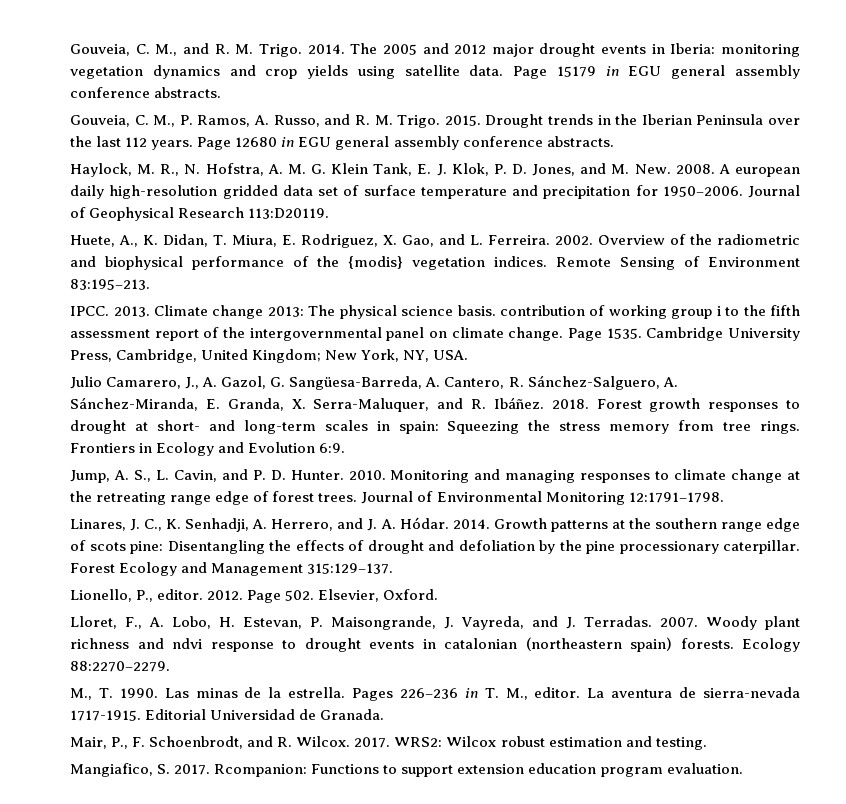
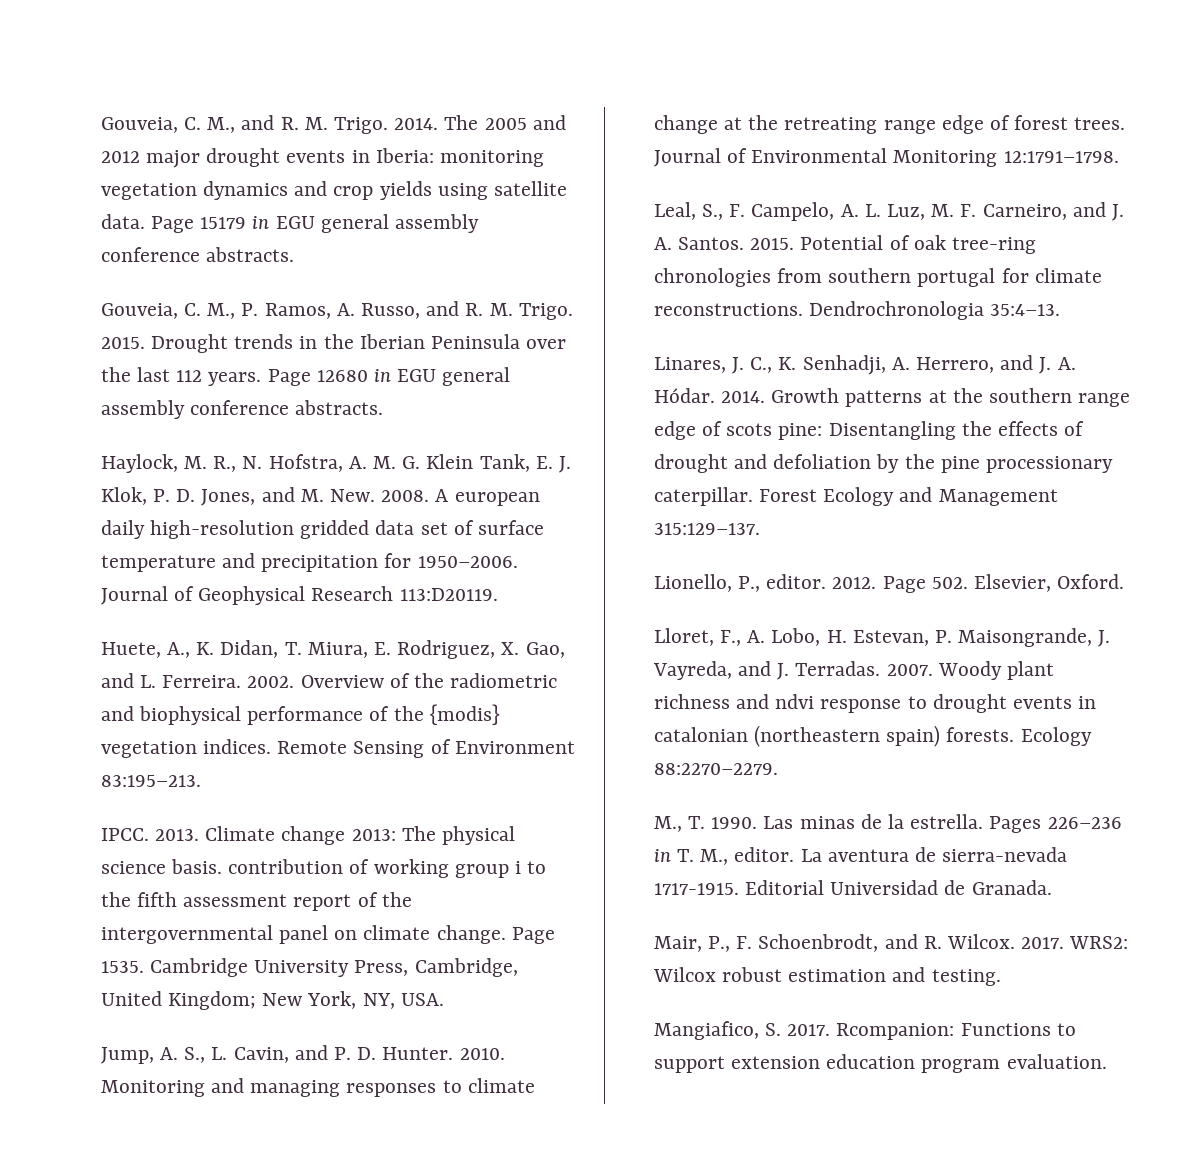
[70,375,678,390] [70,397,800,412] [70,420,801,434] [70,442,346,456] // Julio Camarero, J., A. Gazol, G. Sangüesa-Barreda, A. Cantero, R. Sánchez-Salguero, A. Sánchez-Miranda, E. Granda, X. Serra-Maluquer, and R. Ibáñez. 2018. Forest growth responses to drought at short- and long-term scales in spain: Squeezing the stress memory from tree rings. Frontiers in Ecology and Evolution 6:9. -> (444, 999) none
(724, 497) none -> [653,202,1125,221] [653,235,1036,254] [653,268,1102,287] [653,301,1061,320] // Leal, S., F. Campelo, A. L. Luz, M. F. Carneiro, and J. A. Santos. 2015. Potential of oak tree-ring chronologies from southern portugal for climate reconstructions. Dendrochronologia 35:4–13.

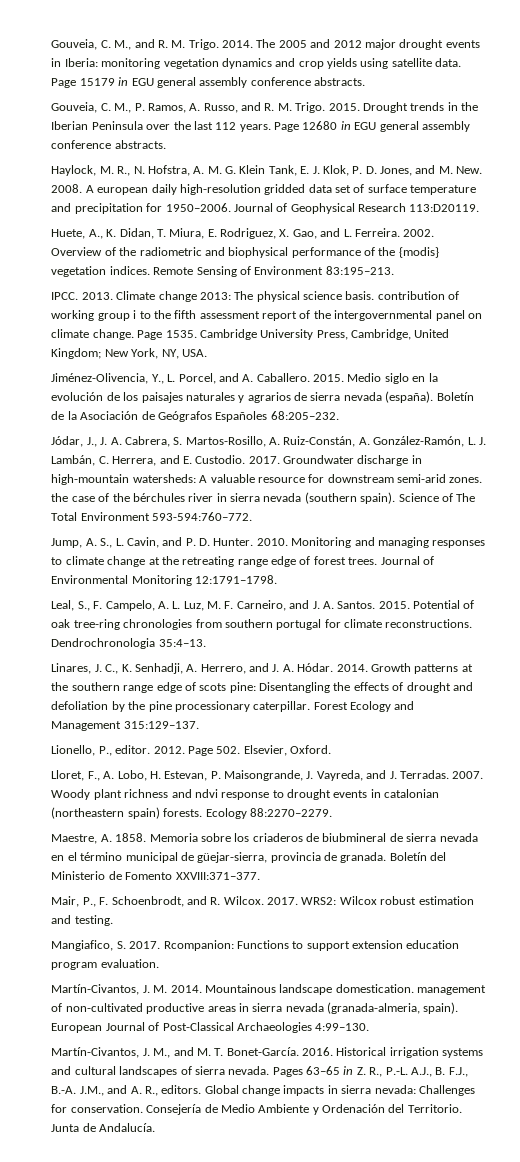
(444, 999) none -> [51,373,438,384] [51,391,474,403] [51,411,339,422] [51,436,486,447] [51,455,422,466] [51,474,483,485] [51,492,476,504] [51,512,253,521] // Jiménez-Olivencia, Y., L. Porcel, and A. Caballero. 2015. Medio siglo en la evolución de los paisajes naturales y agrarios de sierra nevada (españa). Boletín de la Asociación de Geógrafos Españoles 68:205–232. // Jódar, J., J. A. Cabrera, S. Martos-Rosillo, A. Ruiz-Constán, A. González-Ramón, L. J. Lambán, C. Herrera, and E. Custodio. 2017. Groundwater discharge in high-mountain watersheds: A valuable resource for downstream semi-arid zones. the case of the bérchules river in sierra nevada (southern spain). Science of The Total Environment 593-594:760–772.
[653,814,1122,833] [653,847,1068,865] [653,880,1052,895] M., T. 1990. Las minas de la estrella. Pages 226–236 in T. M., editor. La aventura de sierra-nevada 1717-1915. Editorial Universidad de Granada. -> [51,833,478,844] [51,852,447,863] [51,871,260,880] Maestre, A. 1858. Memoria sobre los criaderos de biubmineral de sierra nevada en el término municipal de güejar-sierra, provincia de granada. Boletín del Ministerio de Fomento XXVIII:371–377.
(1107, 1061) none -> [51,984,487,995] [51,1002,459,1014] [51,1022,370,1033] [51,1047,484,1058] [51,1066,468,1077] [51,1085,475,1096] [51,1104,462,1115] [51,1123,156,1132] // Martín-Civantos, J. M. 2014. Mountainous landscape domestication. management of non-cultivated productive areas in sierra nevada (granada-almeria, spain). European Journal of Post-Classical Archaeologies 4:99–130. // Martín-Civantos, J. M., and M. T. Bonet-García. 2016. Historical irrigation systems and cultural landscapes of sierra nevada. Pages 63–65 in Z. R., P.-L. A.J., B. F.J., B.-A. J.M., and A. R., editors. Global change impacts in sierra nevada: Challenges for conservation. Consejería de Medio Ambiente y Ordenación del Territorio. Junta de Andalucía.

